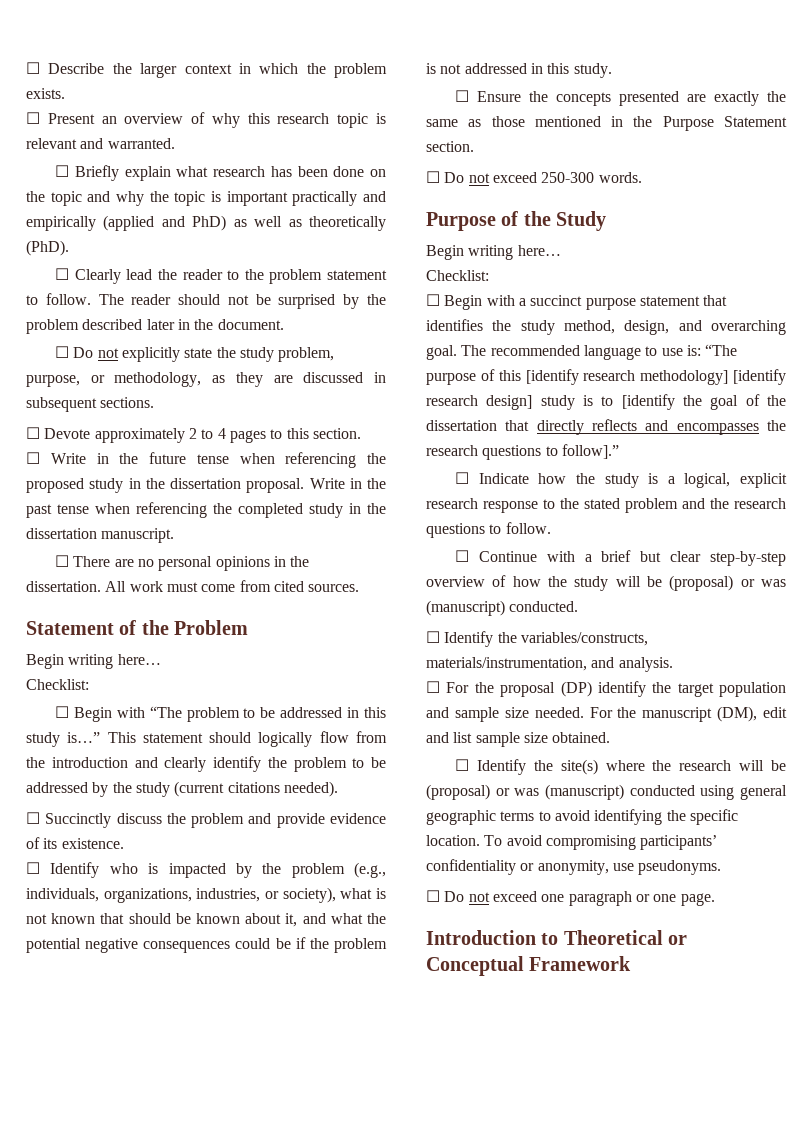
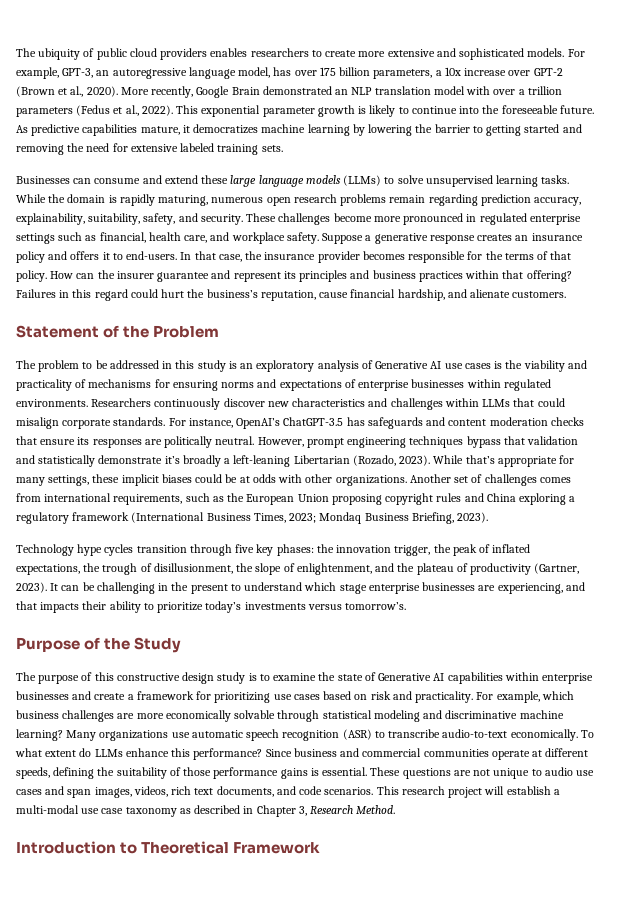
[26,62,387,78] [26,88,65,99] [26,112,386,128] [26,138,175,149] [55,165,387,181] [26,191,386,206] [26,215,386,231] [26,240,69,256] [55,268,387,284] [26,293,386,309] [26,319,284,334] [55,346,335,362] [26,372,386,387] [26,397,155,412] [26,427,361,443] [26,452,386,468] [26,478,386,493] [26,502,386,518] [26,528,175,543] [55,555,310,571] [26,580,360,592] [26,620,249,635] [26,654,161,669] [26,679,89,690] [55,706,182,722] ☐ Describe the larger context in which the problem exists. // ☐ Present an overview of why this research topic is relevant and warranted. // ☐ Briefly explain what research has been done on the topic and why the topic is important practically and empirically (applied and PhD) as well as theoretically (PhD). // ☐ Clearly lead the reader to the problem statement to follow. The reader should not be surprised by the problem described later in the document. // ☐ Do not explicitly state the study problem, purpose, or methodology, as they are discussed in subsequent sections. // ☐ Devote approximately 2 to 4 pages to this section. // ☐ Write in the future tense when referencing the proposed study in the dissertation proposal. Write in the past tense when referencing the completed study in the dissertation manuscript. // ☐ There are no personal opinions in the dissertation. All work must come from cited sources. // Statement of the Problem // Begin writing here… // Checklist: // ☐ Begin with “The -> [16,48,585,60] [16,67,563,79] [16,86,562,98] [16,105,594,117] [16,124,582,136] [16,143,283,155] [16,175,570,187] [16,194,582,206] [16,213,581,225] [16,232,583,244] [16,251,572,263] [16,270,572,282] [16,289,567,301] [16,325,220,338] [16,360,36,369] The ubiquity of public cloud providers enables researchers to create more extensive and sophisticated models. For example, GPT-3, an autoregressive language model, has over 175 billion parameters, a 10x increase over GPT-2 (Brown et al., 2020). More recently, Google Brain demonstrated an NLP translation model with over a trillion parameters (Fedus et al., 2022). This exponential parameter growth is likely to continue into the foreseeable future. As predictive capabilities mature, it democratizes machine learning by lowering the barrier to getting started and removing the need for extensive labeled training sets. // Businesses can consume and extend these large language models (LLMs) to solve unsupervised learning tasks. While the domain is rapidly maturing, numerous open research problems remain regarding prediction accuracy, explainability, suitability, safety, and security. These challenges become more pronounced in regulated enterprise settings such as financial, health care, and workplace safety. Suppose a generative response creates an insurance policy and offers it to end-users. In that case, the insurance provider becomes responsible for the terms of that policy. How can the insurer guarantee and represent its principles and business practices within that offering? Failures in this regard could hurt the business’s reputation, cause financial hardship, and alienate customers. // Statement of the Problem // The
[67,731,387,747] [26,756,386,772] [26,781,338,797] [26,812,386,828] [26,837,124,849] [26,862,386,878] [26,887,387,903] [26,913,386,927] [26,937,388,953] [426,63,612,78] [455,90,786,106] [426,116,787,131] [426,141,474,152] [426,171,642,183] [426,211,607,231] [426,245,561,260] [426,270,489,281] [426,294,728,310] [426,319,786,335] [426,344,738,360] [426,369,786,385] [426,394,786,410] [426,419,786,435] [426,444,619,460] [455,472,787,488] [426,498,786,513] [426,522,551,538] [455,550,786,566] [426,575,786,591] [426,600,579,616] [426,631,648,647] [426,657,673,672] [426,681,786,697] [426,706,787,722] [426,732,611,747] [455,759,786,775] [426,784,787,800] [426,809,738,825] [426,835,718,850] [426,859,722,875] [426,890,715,906] is…” This statement should logically flow from the introduction and clearly identify the problem to be addressed by the study (current citations needed). // ☐ Succinctly discuss the problem and provide evidence of its existence. // ☐ Identify who is impacted by the problem (e.g., individuals, organizations, industries, or society), what is not known that should be known about it, and what the potential negative consequences could be if the problem is not addressed in this study. // ☐ Ensure the concepts presented are exactly the same as those mentioned in the Purpose Statement section. // ☐ Do not exceed 250-300 words. // Purpose of the Study // Begin writing here… // Checklist: // ☐ Begin with a succinct purpose statement that identifies the study method, design, and overarching goal. The recommended language to use is: “The purpose of this [identify research methodology] [identify research design] study is to [identify the goal of the dissertation that directly reflects and encompasses the research questions to follow].” // ☐ Indicate how the study is a logical, explicit research response to the stated problem and the research questions to follow. // ☐ Continue with a brief but clear step-by-step overview of how the study will be (proposal) or was (manuscript) conducted. // ☐ Identify the variables/constructs, materials/instrumentation, and analysis. // ☐ For the proposal (DP) identify the target population and sample size needed. For the manuscript (DM), edit and list sample size obtained. // ☐ Identify the site(s) where the research will be (proposal) or was (manuscript) conducted using general geographic terms to avoid identifying the specific location. To avoid compromising participants’ confidentiality or anonymity, use pseudonyms. // ☐ Do not exceed one paragraph or one page. -> [228,360,587,372] [16,379,551,391] [16,398,565,410] [16,417,584,429] [16,436,579,448] [16,455,575,467] [16,474,571,486] [16,493,576,505] [16,512,489,524] [16,544,531,556] [16,563,580,575] [16,582,585,594] [16,601,407,613] [16,637,182,653] [16,672,594,684] [16,691,574,703] [16,710,564,722] [16,729,594,741] [15,748,589,760] [16,767,595,779] [16,786,560,798] [16,805,396,817] is an exploratory analysis of Generative AI use cases is the viability and practicality of mechanisms for ensuring norms and expectations of enterprise businesses within regulated environments. Researchers continuously discover new characteristics and challenges within LLMs that could misalign corporate standards. For instance, OpenAI’s ChatGPT-3.5 has safeguards and content moderation checks that ensure its responses are politically neutral. However, prompt engineering techniques bypass that validation and statistically demonstrate it’s broadly a left-leaning Libertarian (Rozado, 2023). While that’s appropriate for many settings, these implicit biases could be at odds with other organizations. Another set of challenges comes from international requirements, such as the European Union proposing copyright rules and China exploring a regulatory framework (International Business Times, 2023; Mondaq Business Briefing, 2023). // Technology hype cycles transition through five key phases: the innovation trigger, the peak of inflated expectations, the trough of disillusionment, the slope of enlightenment, and the plateau of productivity (Gartner, 2023). It can be challenging in the present to understand which stage enterprise businesses are experiencing, and that impacts their ability to prioritize today’s investments versus tomorrow’s. // Purpose of the Study // The purpose of this constructive design study is to examine the state of Generative AI capabilities within enterprise businesses and create a framework for prioritizing use cases based on risk and practicality. For example, which business challenges are more economically solvable through statistical modeling and discriminative machine learning? Many organizations use automatic speech recognition (ASR) to transcribe audio-to-text economically. To what extent do LLMs enhance this performance? Since business and commercial communities operate at different speeds, defining the suitability of those performance gains is essential. These questions are not unique to audio use cases and span images, videos, rich text documents, and code scenarios. This research project will establish a multi-modal use case taxonomy as described in Chapter 3, Research Method.
[668,935,688,945] [426,956,524,976] or Conceptual -> (230, 847) none

